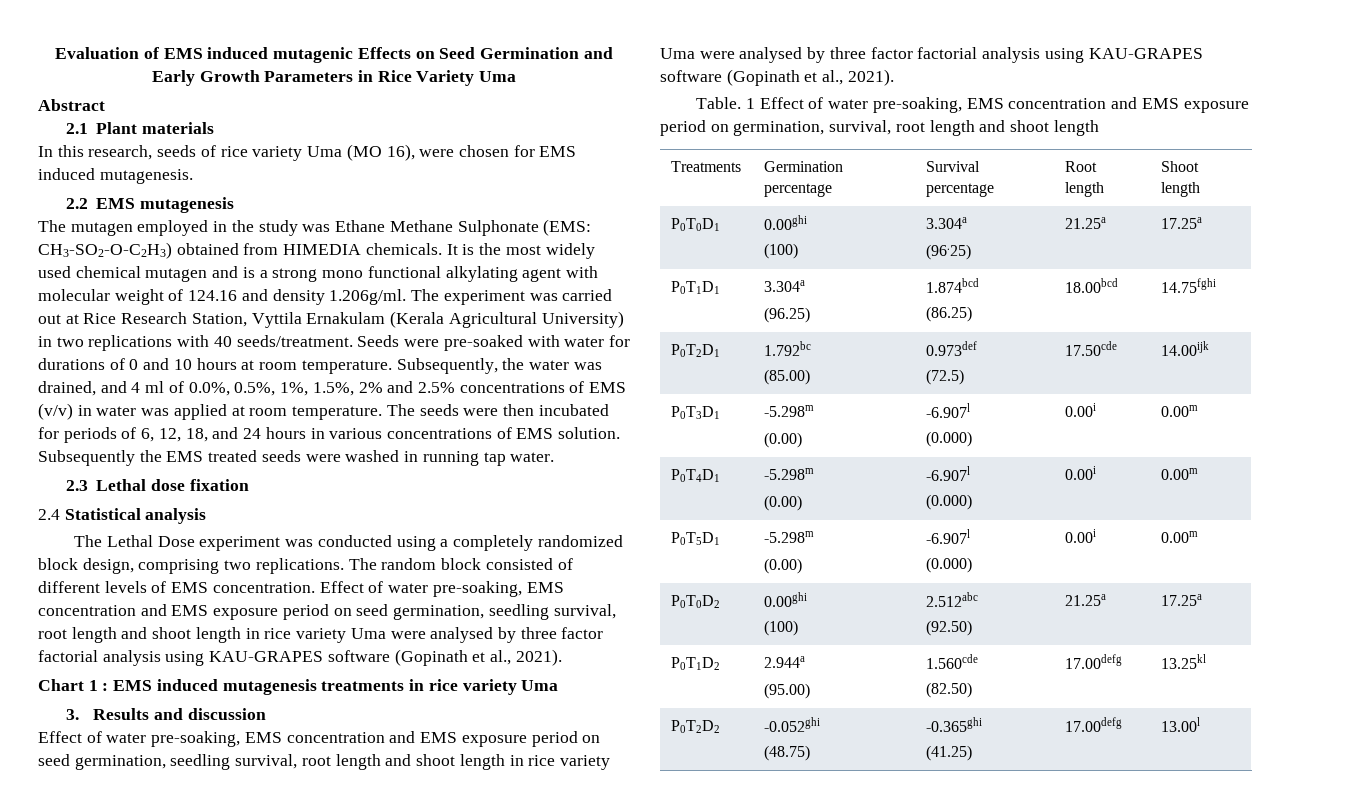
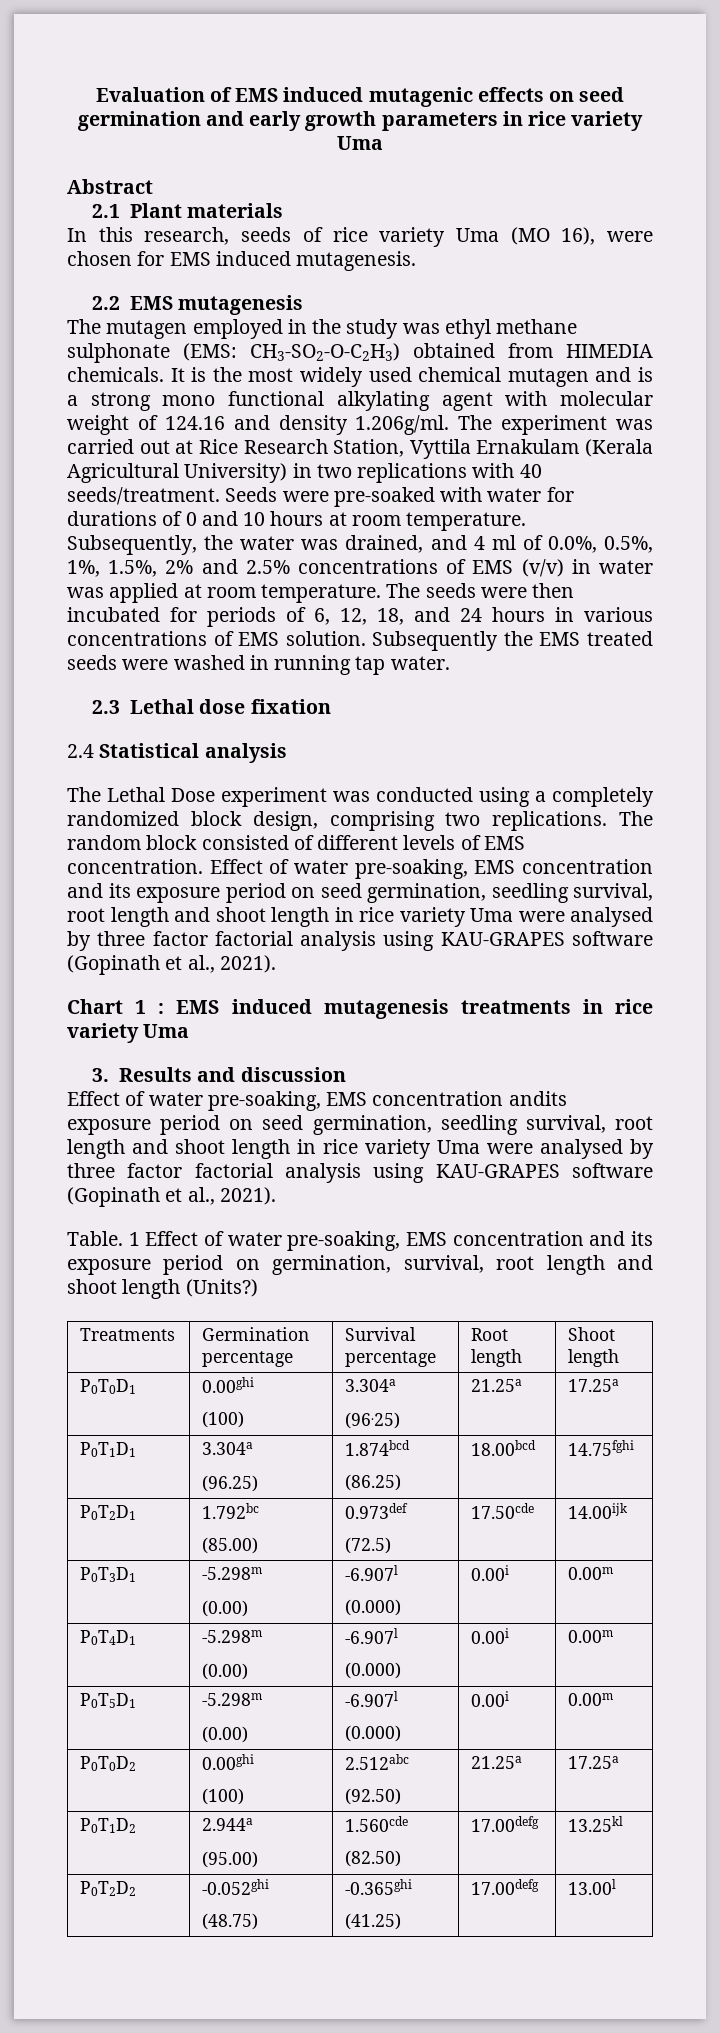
[357,47,613,59] [151,70,475,86] Effects on Seed Germination and Early Growth Parameters in Rice Variety -> [477,87,625,102] [77,111,644,131] effects on seed germination and early growth parameters in rice variety
[335,220,539,236] Ethane Methane Sulphonate -> [444,319,578,339] [67,343,170,363] ethyl methane sulphonate
[171,605,209,616] EMS -> [108,883,131,898] its
[389,731,458,743] and EMS -> [508,1091,567,1106] andits
[1141,98,1179,109] EMS -> [631,1231,653,1246] its
(1099, 128) none -> [185,1279,258,1297] (Units?)

